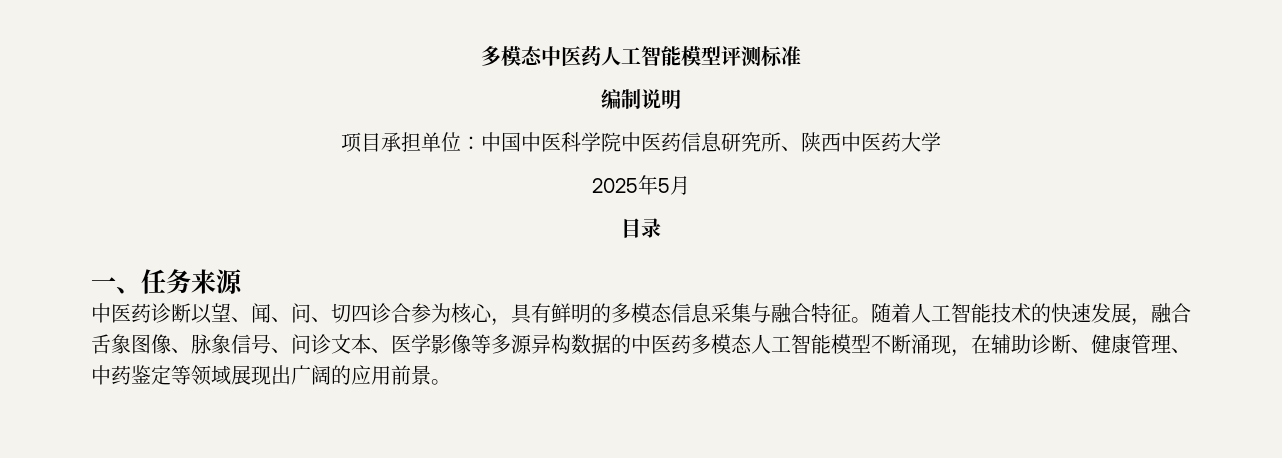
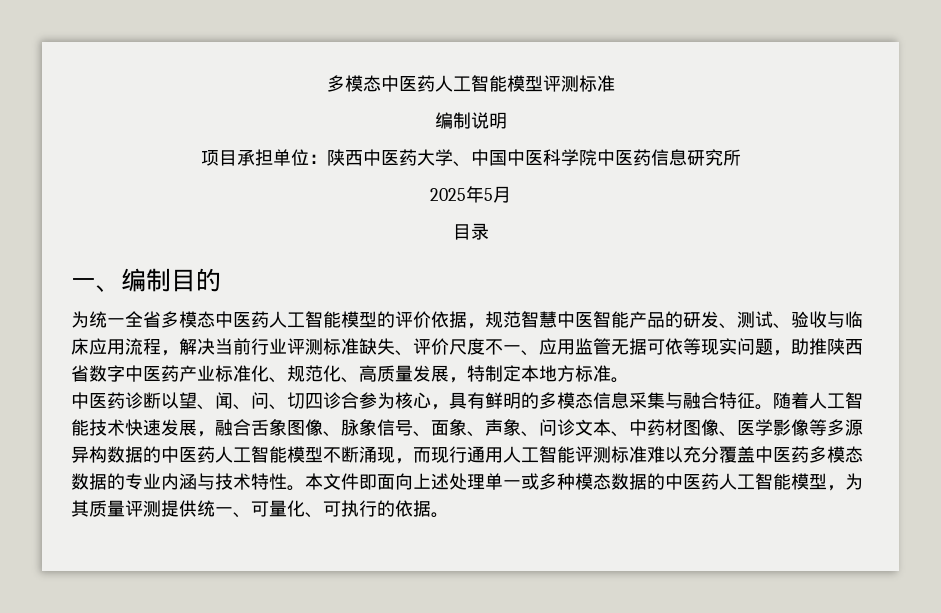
(481, 143) none -> [326,149,471,167] 陕西中医药大学、
[781,132,941,152] 、陕西中医药大学 -> (741, 157) none
[141,269,243,294] 任务来源 -> [121,268,221,292] [71,311,863,329] [71,338,863,356] [71,365,629,383] 编制目的 // 为统一全省多模态中医药人工智能模型的评价依据，规范智慧中医智能产品的研发、测试、验收与临床应用流程，解决当前行业评测标准缺失、评价尺度不一、应用监管无据可依等现实问题，助推陕西省数字中医药产业标准化、规范化、高质量发展，特制定本地方标准。
[1031,303,1051,323] 的 -> (125, 427) none
[291,334,371,354] 问诊文本 -> [431,419,719,437] 面象、声象、问诊文本、中药材图像
[691,334,752,354] 多模态 -> (215, 454) none
[971,334,1191,354] [91,365,431,386] 在辅助诊断、健康管理、中药鉴定等领域展现出广阔的应用前景 -> [413,446,863,463] [71,473,863,491] [71,500,431,518] 而现行通用人工智能评测标准难以充分覆盖中医药多模态数据的专业内涵与技术特性。本文件即面向上述处理单一或多种模态数据的中医药人工智能模型，为其质量评测提供统一、可量化、可执行的依据

